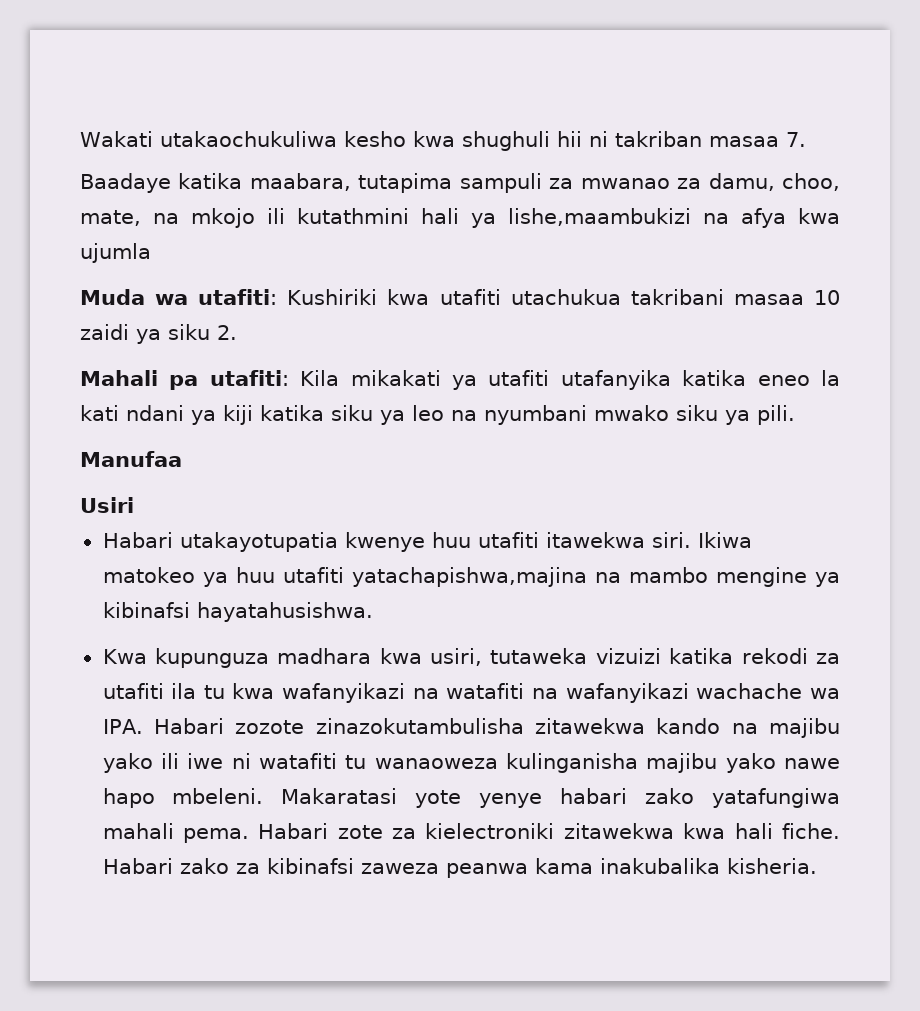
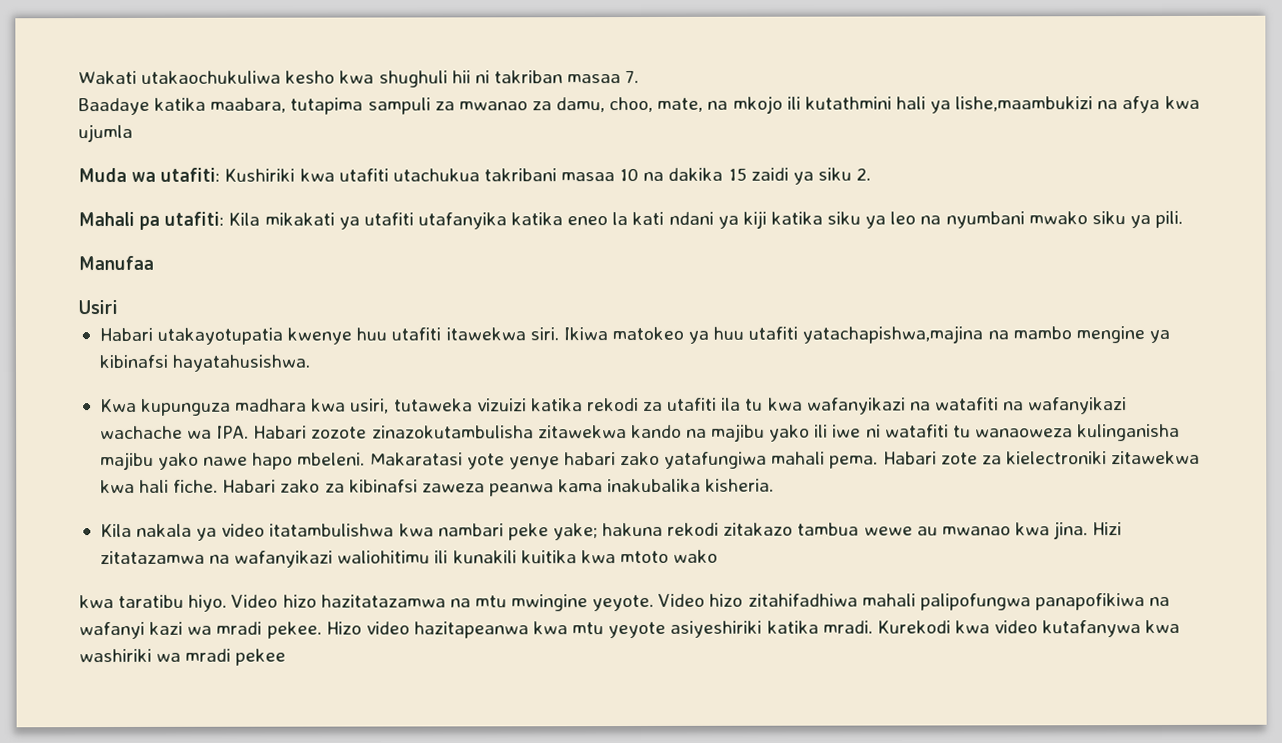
(841, 297) none -> [643,167,747,181] na dakika 15
(817, 866) none -> [99,521,1123,541] [99,549,719,568] [79,593,1171,612] [79,619,1181,640] [79,648,287,666] // Kila nakala ya video itatambulishwa kwa nambari peke yake; hakuna rekodi zitakazo tambua wewe au mwanao kwa jina. Hizi zitatazamwa na wafanyikazi waliohitimu ili kunakili kuitika kwa mtoto wako // kwa taratibu hiyo. Video hizo hazitatazamwa na mtu mwingine yeyote. Video hizo zitahifadhiwa mahali palipofungwa panapofikiwa na wafanyi kazi wa mradi pekee. Hizo video hazitapeanwa kwa mtu yeyote asiyeshiriki katika mradi. Kurekodi kwa video kutafanywa kwa washiriki wa mradi pekee

